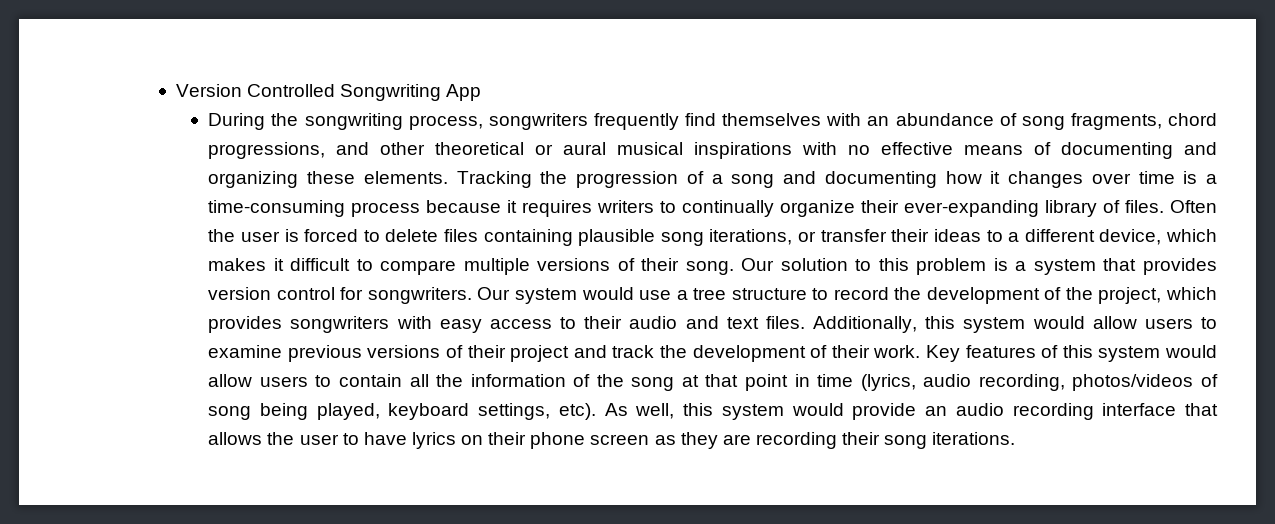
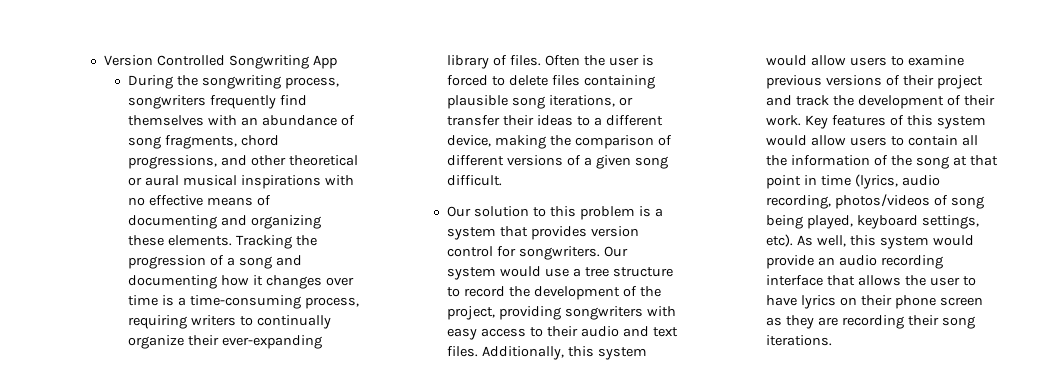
[351,200,593,217] process because it requires -> [305,297,360,309] [128,315,188,329] process, requiring
[1165,229,1217,242] [208,258,734,275] which makes it difficult to compare multiple versions of their song. -> [495,135,673,149] [447,155,668,169] [447,175,503,186] making the comparison of different versions of a given song difficult. //
[1166,287,1218,300] [208,316,283,333] which provides -> [499,306,562,320] providing

